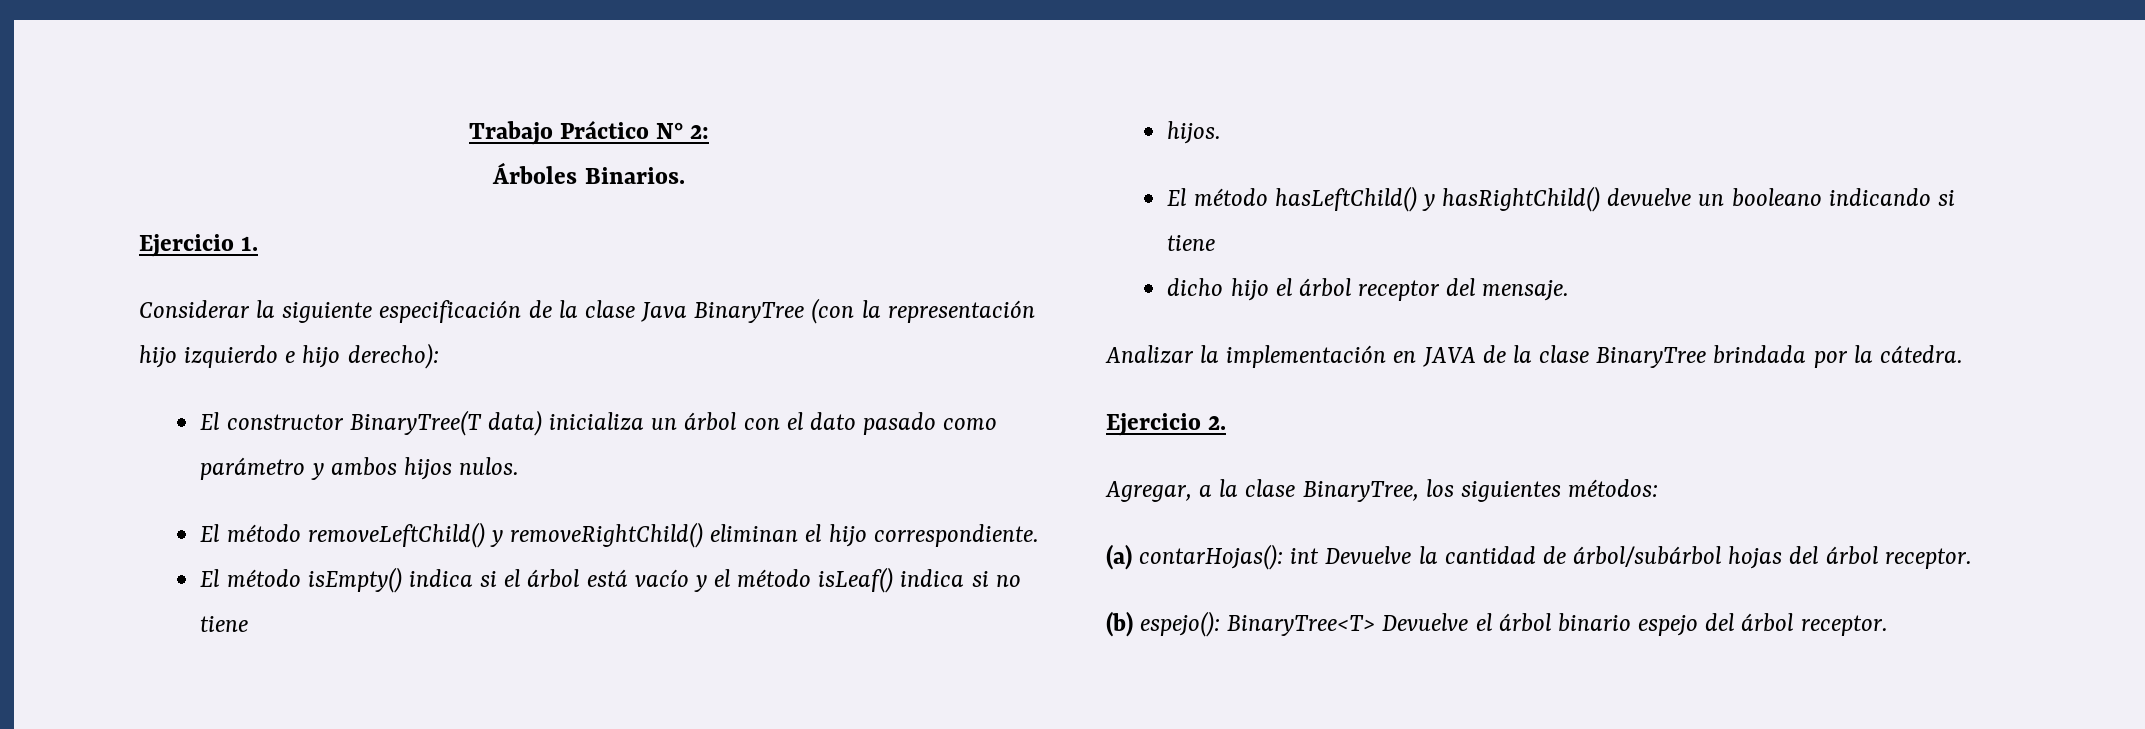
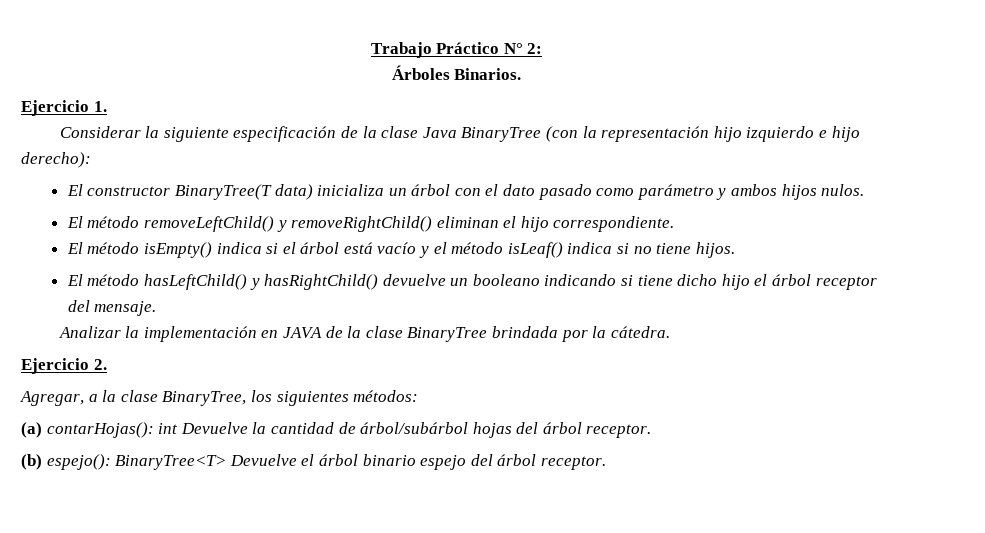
(249, 624) // -> (692, 248) none
(1216, 243) // -> (673, 280) none

